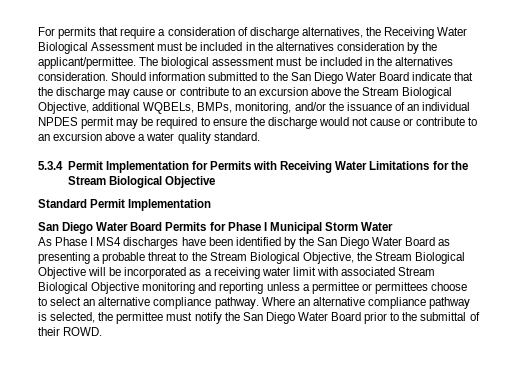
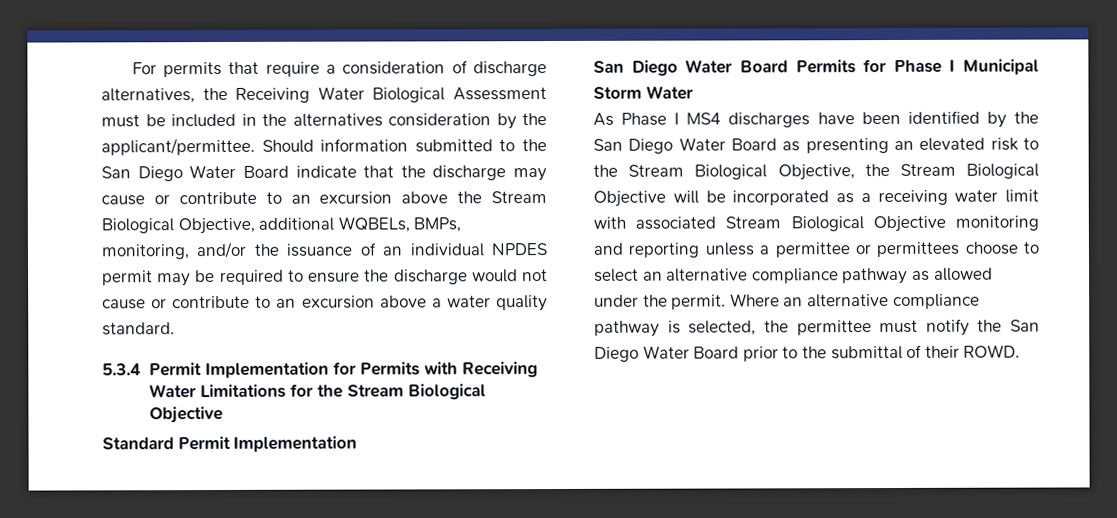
[139,57,453,69] [38,72,108,81] The biological assessment must be included in the alternatives consideration. -> (255, 146) none
[93,252,178,264] a probable threat -> [894,137,1019,151] an elevated risk
[214,297,259,309] pathway. -> [842,267,993,285] [594,294,727,310] pathway as allowed under the permit.

